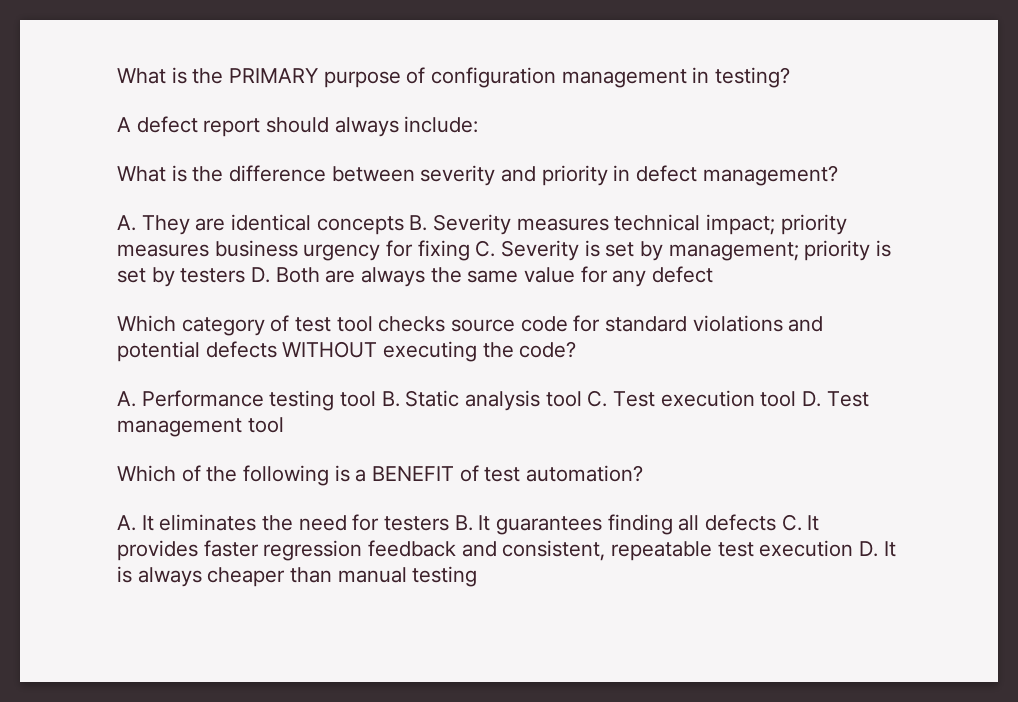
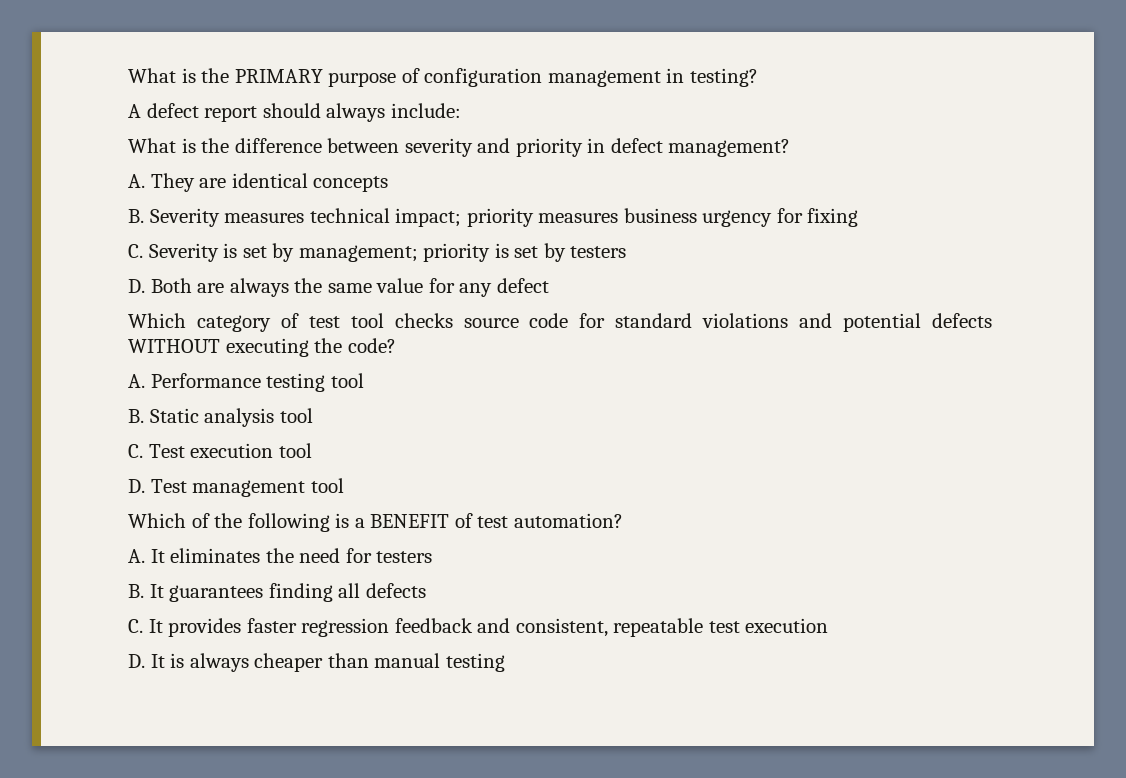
(404, 225) none -> (389, 184) //
(470, 250) none -> (859, 217) //
(246, 275) none -> (627, 252) //
(377, 399) none -> (364, 380) //
(582, 399) none -> (313, 415) //
(797, 399) none -> (312, 450) //
(450, 523) none -> (433, 557) //
(777, 522) none -> (426, 590) //
(854, 548) none -> (829, 625) //

